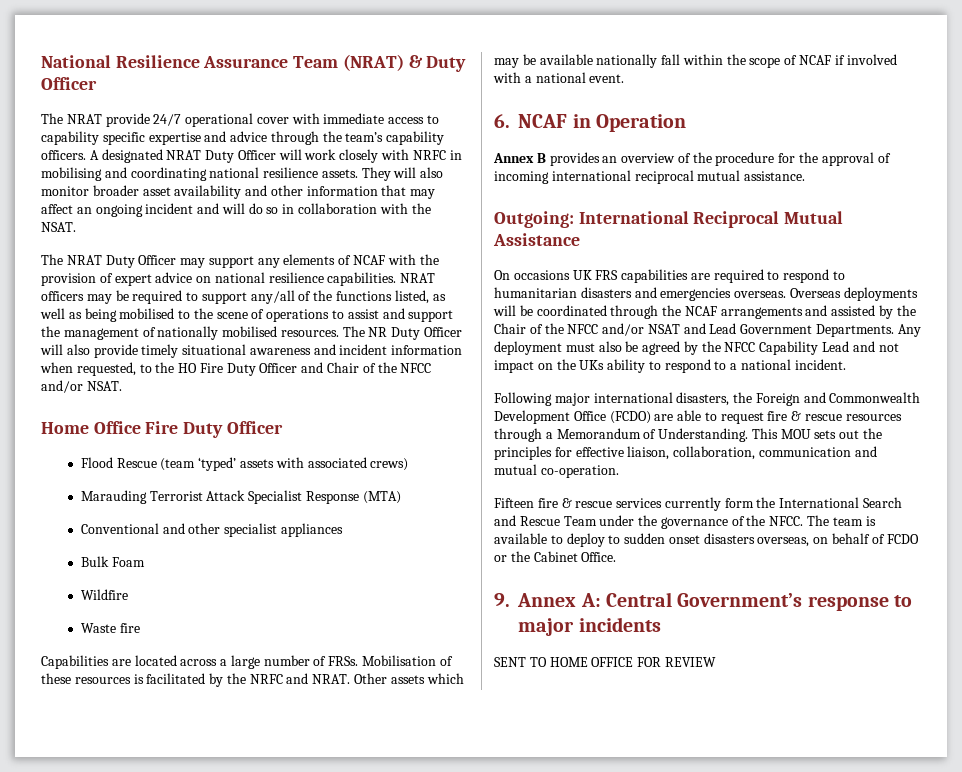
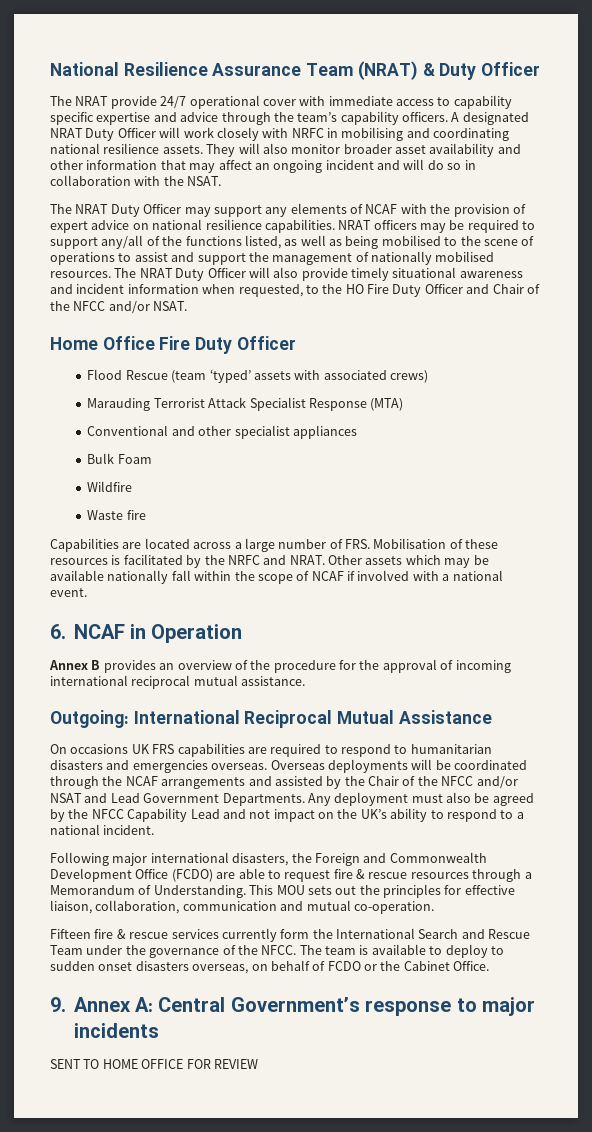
[368,327,388,337] NR -> [139,268,173,278] NRAT
[328,656,359,666] FRSs. -> [345,539,370,549] FRS.
[579,360,605,370] UKs -> [360,809,387,819] UK’s

